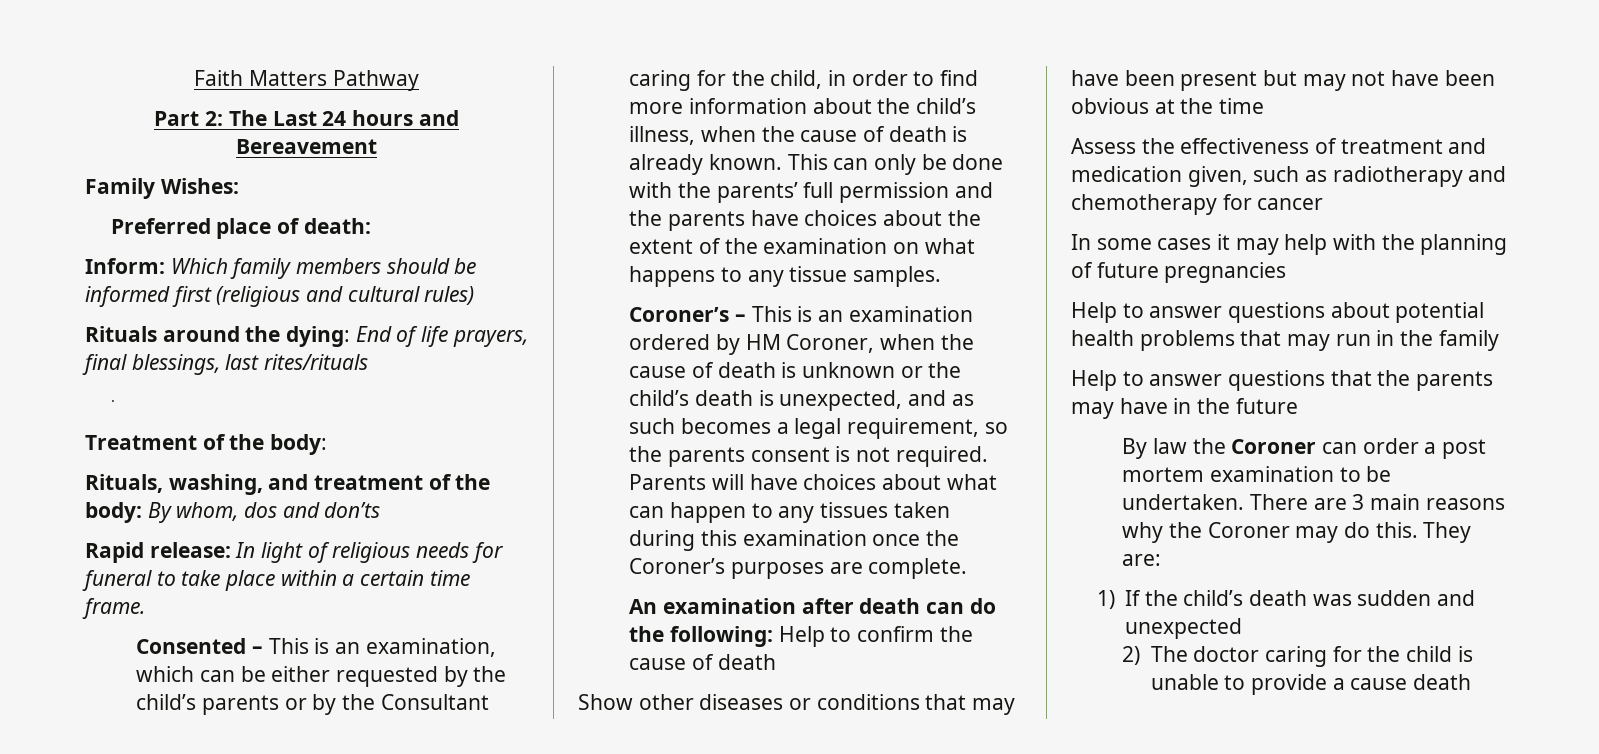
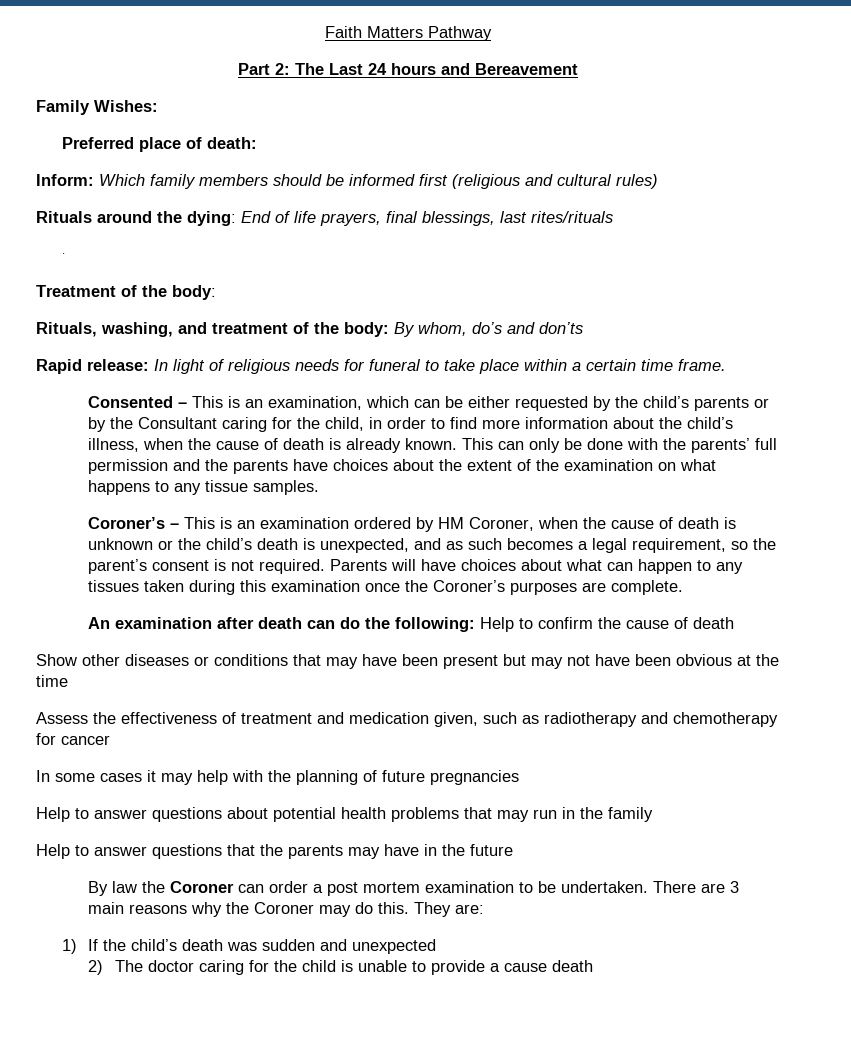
[244,502,278,518] dos -> [472,322,502,334] do’s
[667,447,745,467] parents -> [88,559,148,574] parent’s

